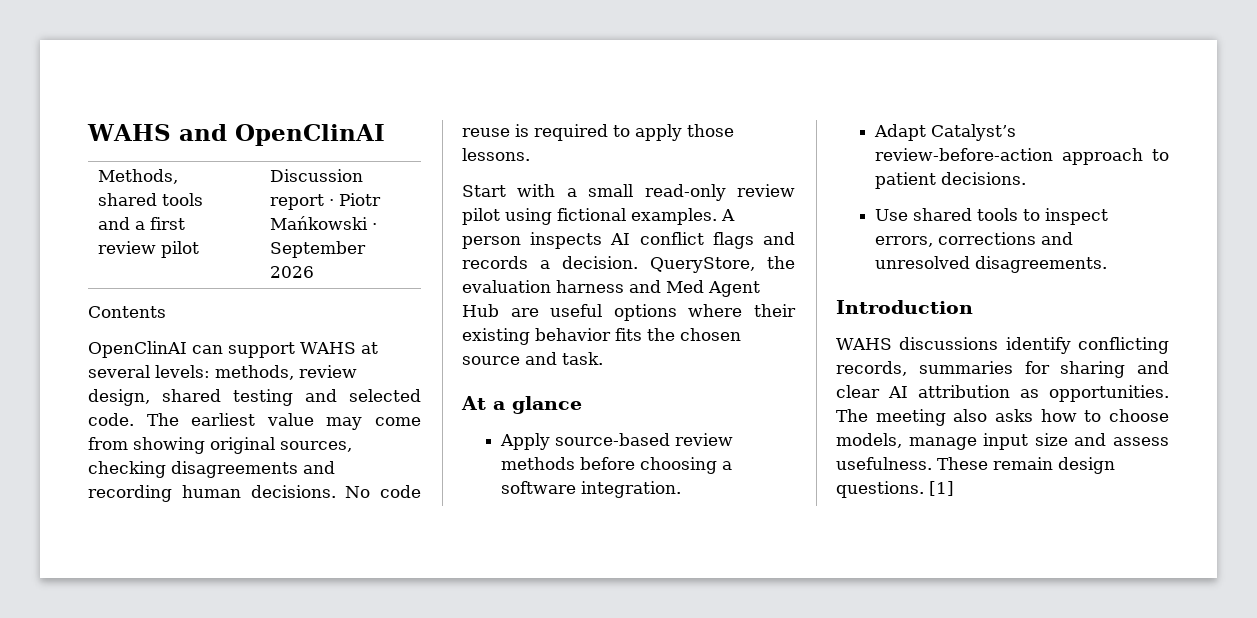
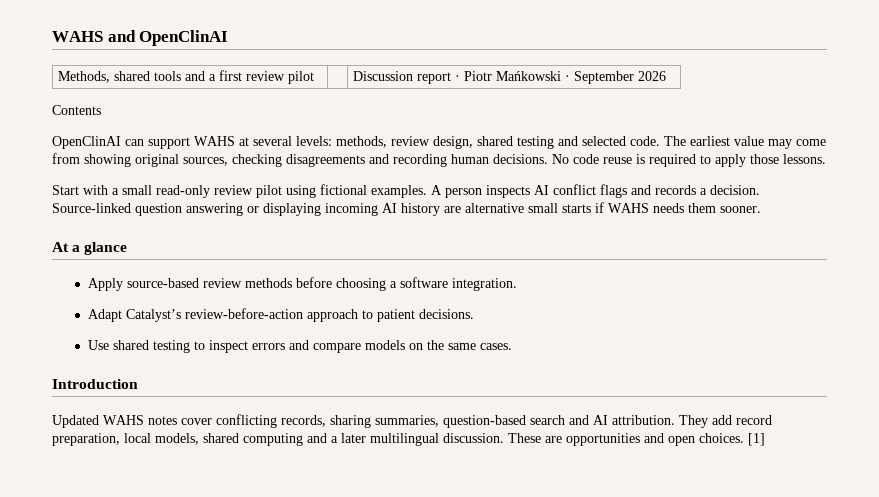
[650,256,795,273] [462,280,760,297] [462,304,796,321] [462,328,741,345] [462,352,603,365] QueryStore, the evaluation harness and Med Agent Hub are useful options where their existing behavior fits the chosen source and task. -> [52,202,761,216] Source-linked question answering or displaying incoming AI history are alternative small starts if WAHS needs them sooner.
[977,208,1019,221] tools -> [152,340,190,353] testing
[875,232,1074,247] [875,256,1108,273] [836,300,973,314] [836,337,1169,354] [836,361,1169,378] [836,385,1169,402] [836,409,1169,426] [836,433,1169,450] [836,457,1115,474] [836,481,924,498] errors, corrections and unresolved disagreements. // Introduction // WAHS discussions identify conflicting records, summaries for sharing and clear AI attribution as opportunities. The meeting also asks how to choose models, manage input size and assess usefulness. These remain design questions. -> [251,340,512,353] [52,379,138,389] [52,414,772,428] [52,433,744,446] errors and compare models on the same cases. // Introduction // Updated WAHS notes cover conflicting records, sharing summaries, question-based search and AI attribution. They add record preparation, local models, shared computing and a later multilingual discussion. These are opportunities and open choices.

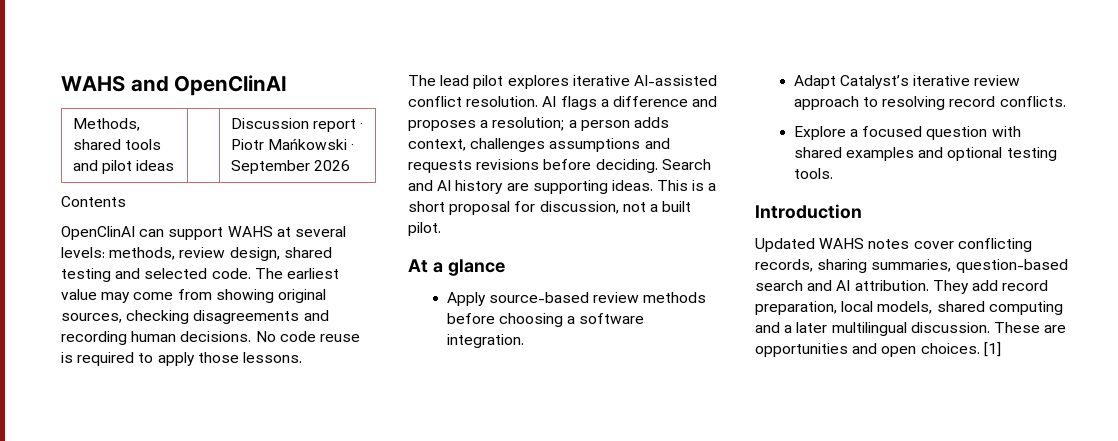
[209,70,315,84] a first review pilot -> [102,160,175,174] pilot ideas
[52,184,760,198] [52,202,761,216] Start with a small read-only review pilot using fictional examples. A person inspects AI conflict flags and records a decision. Source-linked question answering or displaying incoming AI history are alternative small starts if WAHS needs them sooner. -> [408,75,717,89] [408,96,718,110] [408,117,669,131] [408,138,670,152] [408,159,711,173] [408,180,717,194] [408,201,692,215] [408,222,441,236] The lead pilot explores iterative AI-assisted conflict resolution. AI flags a difference and proposes a resolution; a person adds context, challenges assumptions and requests revisions before deciding. Search and AI history are supporting ideas. This is a short proposal for discussion, not a built pilot.
[184,308,474,322] [87,340,512,353] review-before-action approach to patient decisions. // Use shared testing to inspect errors and compare models on the same cases. -> [913,75,1021,86] [793,96,1066,110] [793,126,1021,140] [793,147,1057,161] [793,168,833,179] iterative review approach to resolving record conflicts. // Explore a focused question with shared examples and optional testing tools.

